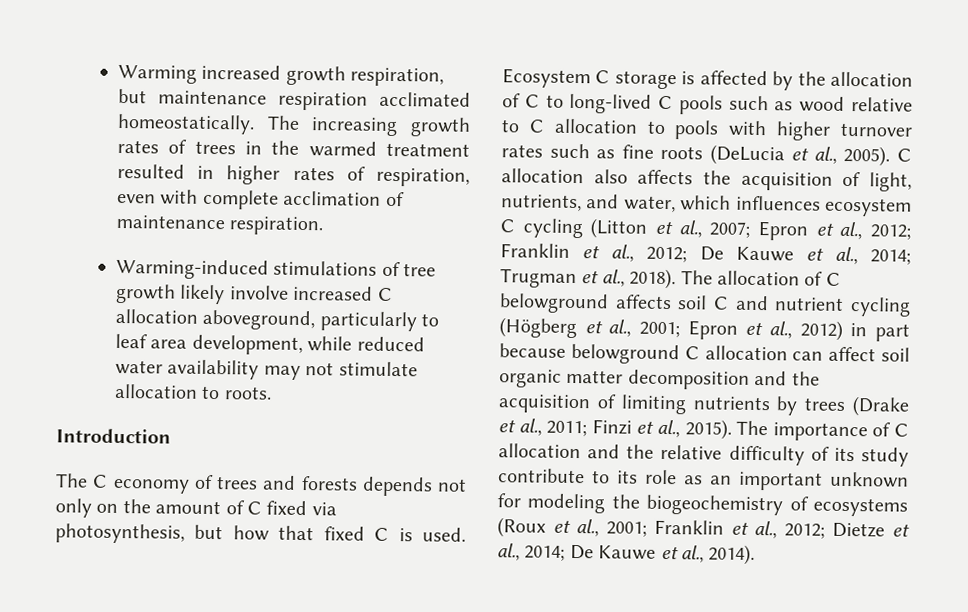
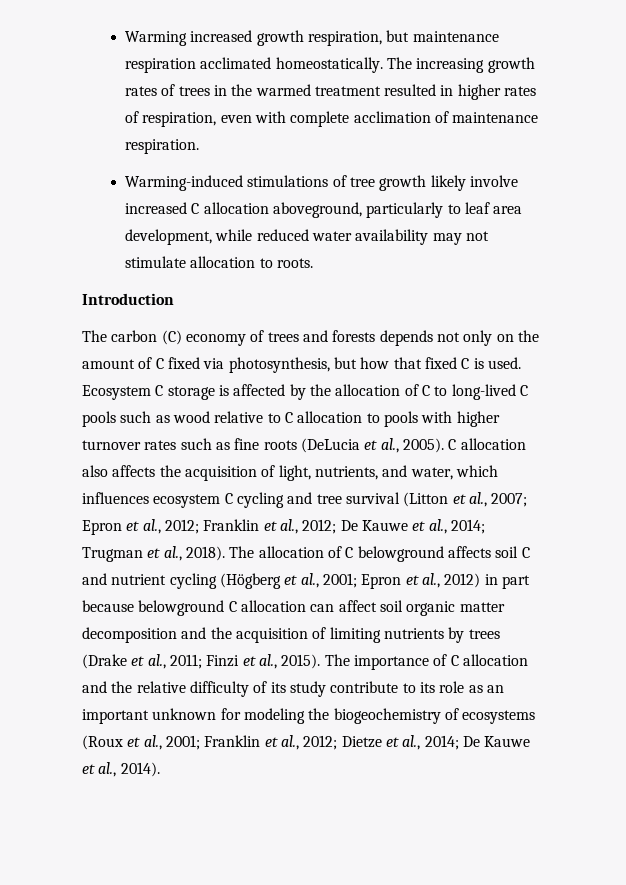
[92,474,109,488] C -> [111,330,182,345] carbon (C)
(583, 228) none -> [287,492,400,504] and tree survival

